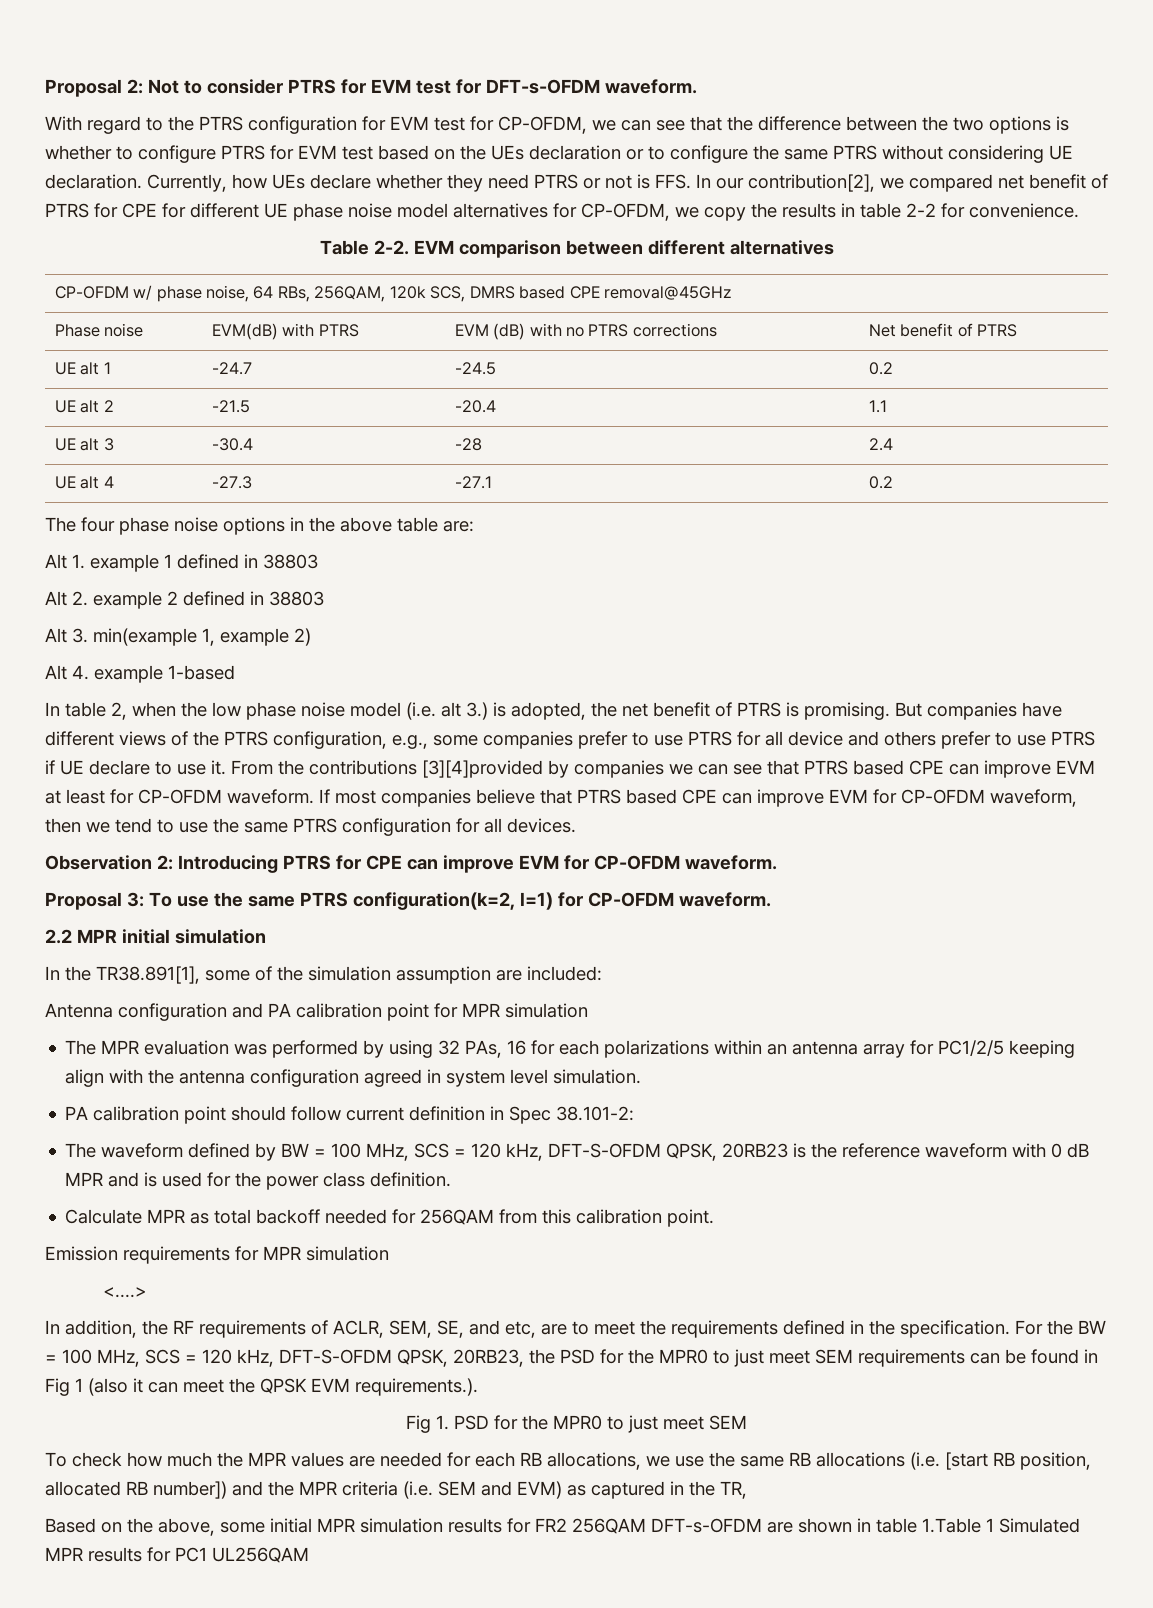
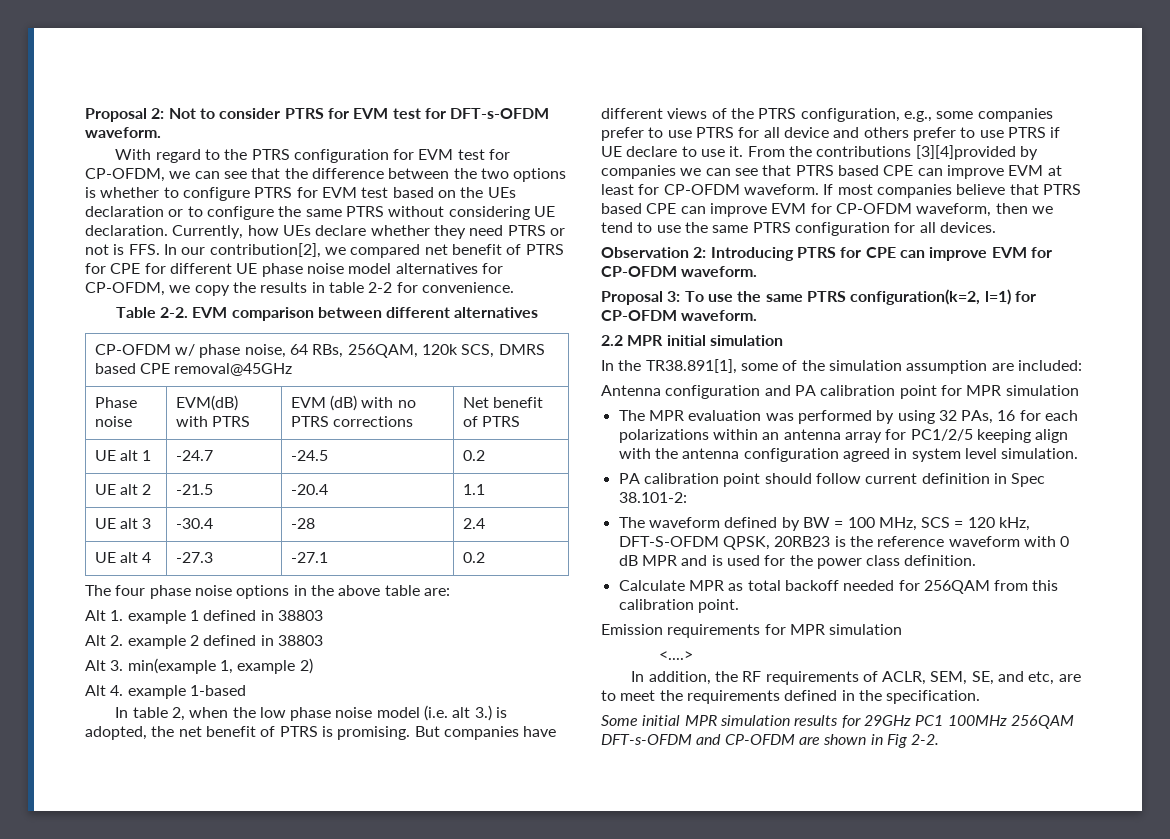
[1015,1320,1106,1335] [45,1349,1098,1367] [45,1378,478,1396] [406,1415,747,1433] [45,1452,1091,1470] [45,1481,747,1499] [45,1518,265,1536] For the BW = 100 MHz, SCS = 120 kHz, DFT-S-OFDM QPSK, 20RB23, the PSD for the MPR0 to just meet SEM requirements can be found in Fig 1 (also it can meet the QPSK EVM requirements.). // Fig 1. PSD for the MPR0 to just meet SEM // To check how much the MPR values are needed for each RB allocations, we use the same RB allocations (i.e. [start RB position, allocated RB number]) and the MPR criteria (i.e. SEM and EVM) as captured in the TR, // Based on the above, some -> [601,715,638,726] // Some
[535,1518,1080,1534] [45,1547,309,1563] FR2 256QAM DFT-s-OFDM are shown in table 1.Table 1 Simulated MPR results for PC1 UL256QAM -> [863,715,1074,729] [601,734,940,748] 29GHz PC1 100MHz 256QAM DFT-s-OFDM and CP-OFDM are shown in Fig 2-2.

